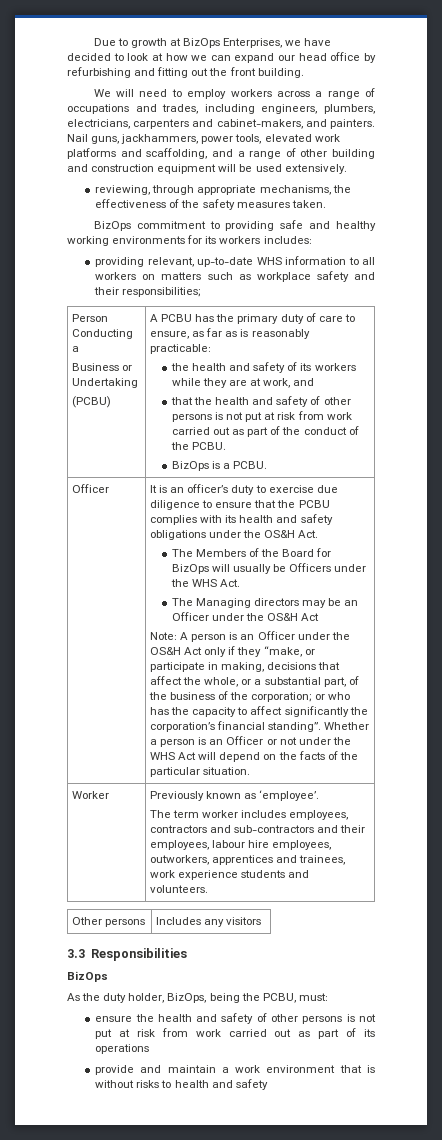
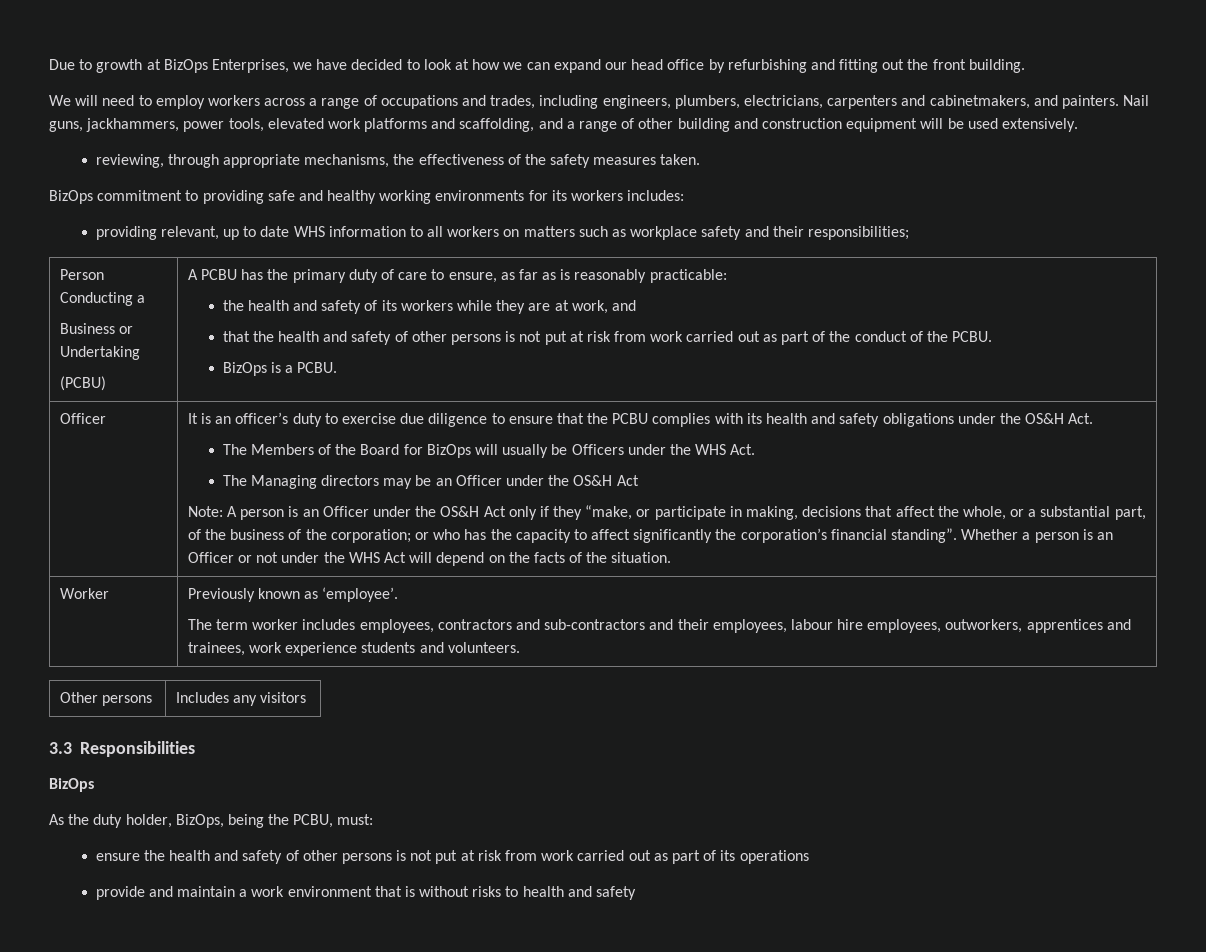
[216,119,303,129] cabinet-makers, -> [929,95,1030,109] cabinetmakers,
[197,257,254,267] up-to-date -> [223,226,290,240] up to date
[149,767,200,777] particular -> (608, 557) none

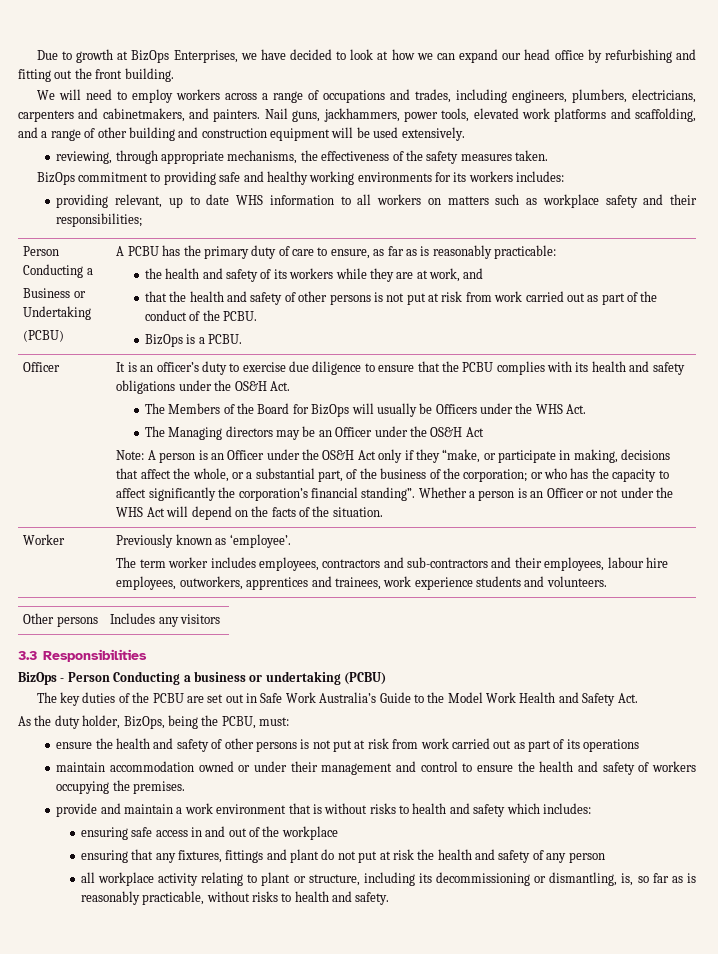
(94, 785) none -> [60,671,386,685] [36,692,638,706] - Person Conducting a business or undertaking (PCBU) // The key duties of the PCBU are set out in Safe Work Australia’s Guide to the Model Work Health and Safety Act.
(809, 857) none -> [56,761,696,775] [56,780,186,794] // maintain accommodation owned or under their management and control to ensure the health and safety of workers occupying the premises.
(637, 893) none -> [506,803,591,814] [80,826,338,840] [80,849,605,863] [80,872,697,886] [80,891,390,905] which includes: // ensuring safe access in and out of the workplace // ensuring that any fixtures, fittings and plant do not put at risk the health and safety of any person // all workplace activity relating to plant or structure, including its decommissioning or dismantling, is, so far as is reasonably practicable, without risks to health and safety.

